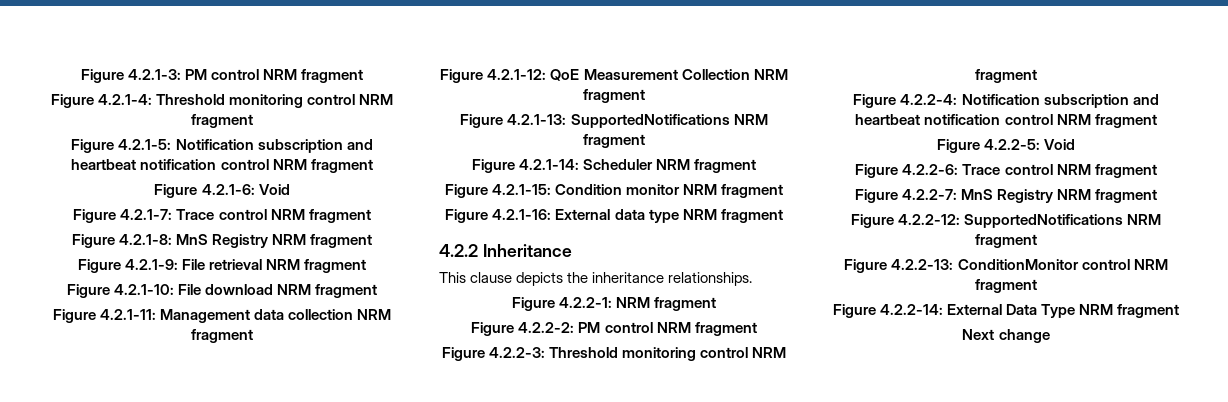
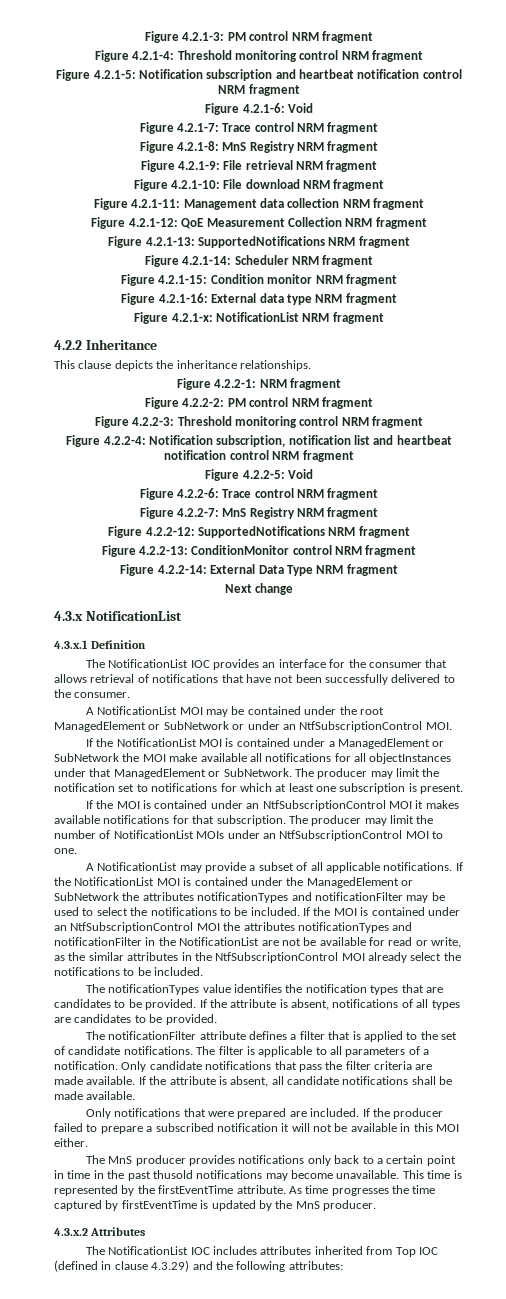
(783, 216) none -> [134,312,384,324] // Figure 4.2.1-x: NotificationList NRM fragment
[1043,94,1129,108] subscription -> [216,435,371,447] subscription, notification list
(1050, 336) none -> [54,611,182,621] [54,640,147,649] [85,659,448,670] [54,674,455,685] [54,689,131,698] [85,706,384,717] [54,721,452,732] [85,738,445,749] [54,753,452,764] [54,768,440,779] [54,783,464,794] [85,800,459,811] [54,815,434,826] [54,830,443,841] [54,848,77,854] [85,862,463,873] [54,877,413,888] [54,892,445,903] [54,907,460,916] [54,922,413,933] [54,937,462,948] [54,952,461,963] [54,967,204,976] [85,984,443,995] [54,999,460,1010] [54,1014,217,1025] [85,1031,458,1042] [54,1046,430,1057] [54,1061,433,1072] [54,1076,453,1087] [54,1091,136,1100] [85,1108,444,1119] [54,1123,459,1134] [54,1138,88,1147] [85,1155,456,1166] [54,1170,462,1181] [54,1185,436,1196] [54,1200,376,1211] [54,1227,146,1236] [85,1246,438,1257] [54,1260,343,1272] // 4.3.x NotificationList // 4.3.x.1 Definition // The NotificationList IOC provides an interface for the consumer that allows retrieval of notifications that have not been successfully delivered to the consumer. // A NotificationList MOI may be contained under the root ManagedElement or SubNetwork or under an NtfSubscriptionControl MOI. // If the NotificationList MOI is contained under a ManagedElement or SubNetwork the MOI make available all notifications for all objectInstances under that ManagedElement or SubNetwork. The producer may limit the notification set to notifications for which at least one subscription is present. // If the MOI is contained under an NtfSubscriptionControl MOI it makes available notifications for that subscription. The producer may limit the number of NotificationList MOIs under an NtfSubscriptionControl MOI to one. // A NotificationList may provide a subset of all applicable notifications. If the NotificationList MOI is contained under the ManagedElement or SubNetwork the attributes notificationTypes and notificationFilter may be used to select the notifications to be included. If the MOI is contained under an NtfSubscriptionControl MOI the attributes notificationTypes and notificationFilter in the NotificationList are not be available for read or write, as the similar attributes in the NtfSubscriptionControl MOI already select the notifications to be included. // The notificationTypes value identifies the notification types that are candidates to be provided. If the attribute is absent, notifications of all types are candidates to be provided. // The notificationFilter attribute defines a filter that is applied to the set of candidate notifications. The filter is applicable to all parameters of a notification. Only candidate notifications that pass the filter criteria are made available. If the attribute is absent, all candidate notifications shall be made available. // Only notifications that were prepared are included. If the producer failed to prepare a subscribed notification it will not be available in this MOI either. // The MnS producer provides notifications only back to a certain point in time in the past thusold notifications may become unavailable. This time is represented by the firstEventTime attribute. As time progresses the time captured by firstEventTime is updated by the MnS producer. // 4.3.x.2 Attributes // The NotificationList IOC includes attributes inherited from Top IOC (defined in clause 4.3.29) and the following attributes:

